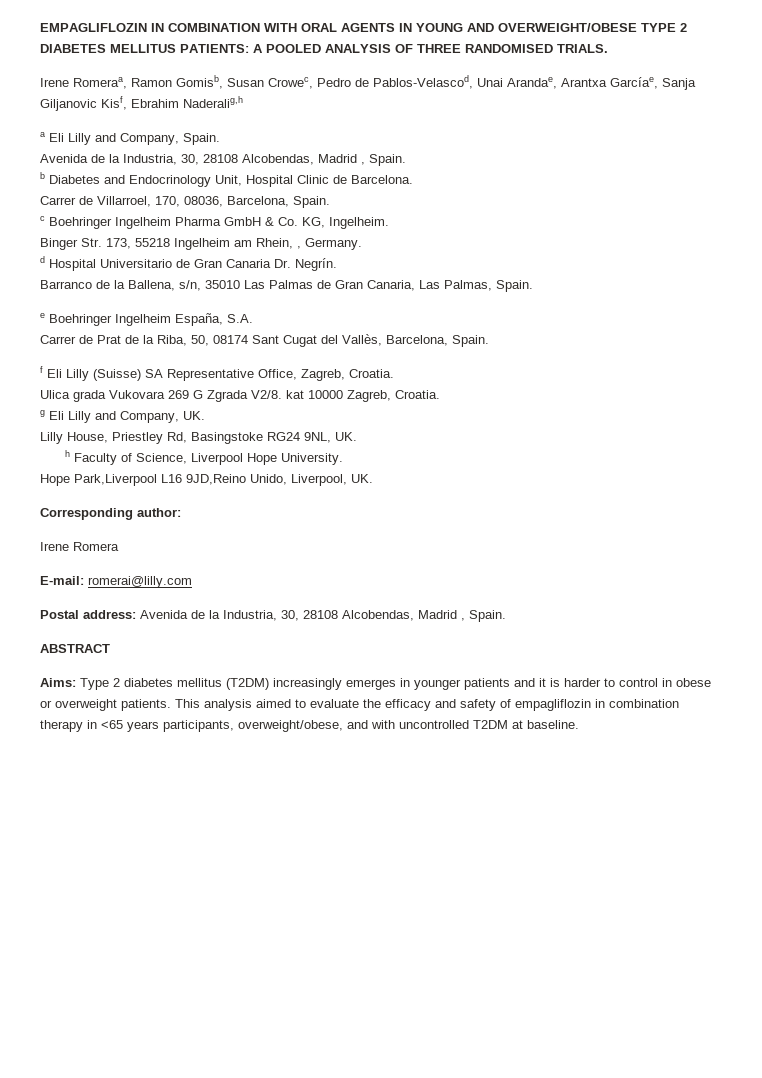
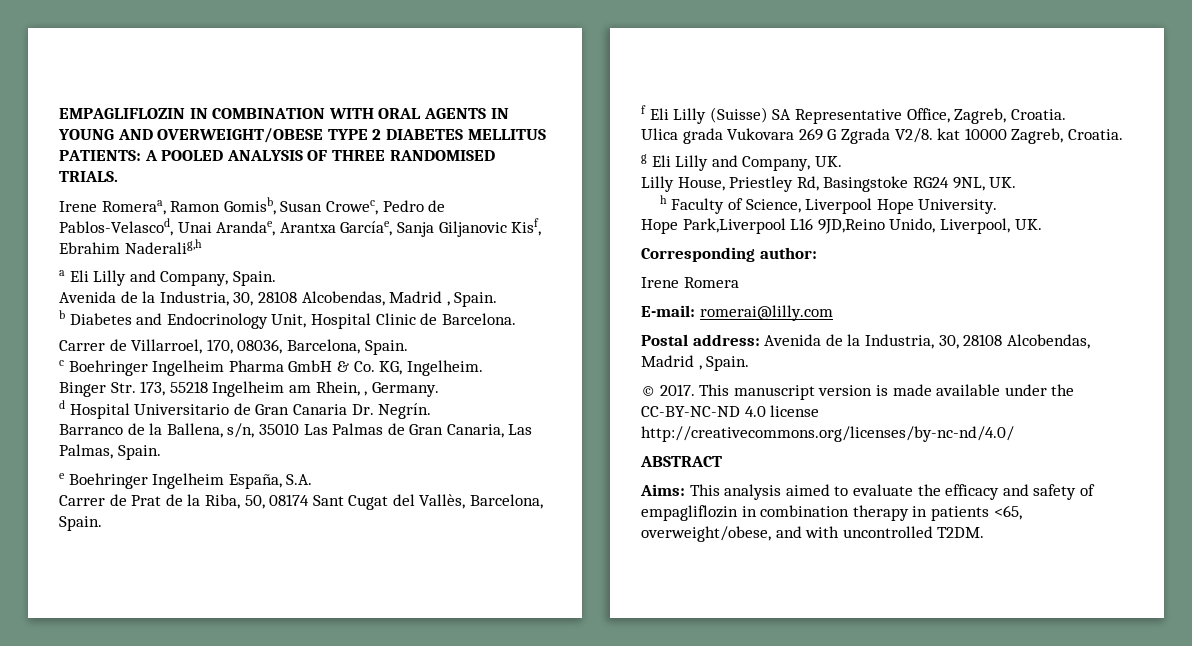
[40,644,110,653] [40,678,711,690] [40,699,171,711] ABSTRACT // Aims: Type 2 diabetes mellitus (T2DM) increasingly emerges in younger patients and it is harder to control in obese or overweight patients. -> [641,384,1075,400] [641,405,820,417] [641,426,1014,442] [640,456,722,467] [640,484,685,496] © 2017. This manuscript version is made available under the CC-BY-NC-ND 4.0 license http://creativecommons.org/licenses/by-nc-nd/4.0/ // ABSTRACT // Aims:
[101,720,234,732] <65 years participants, -> [930,505,1022,521] patients <65,
[473,720,579,729] T2DM at baseline. -> [937,527,985,538] T2DM.

